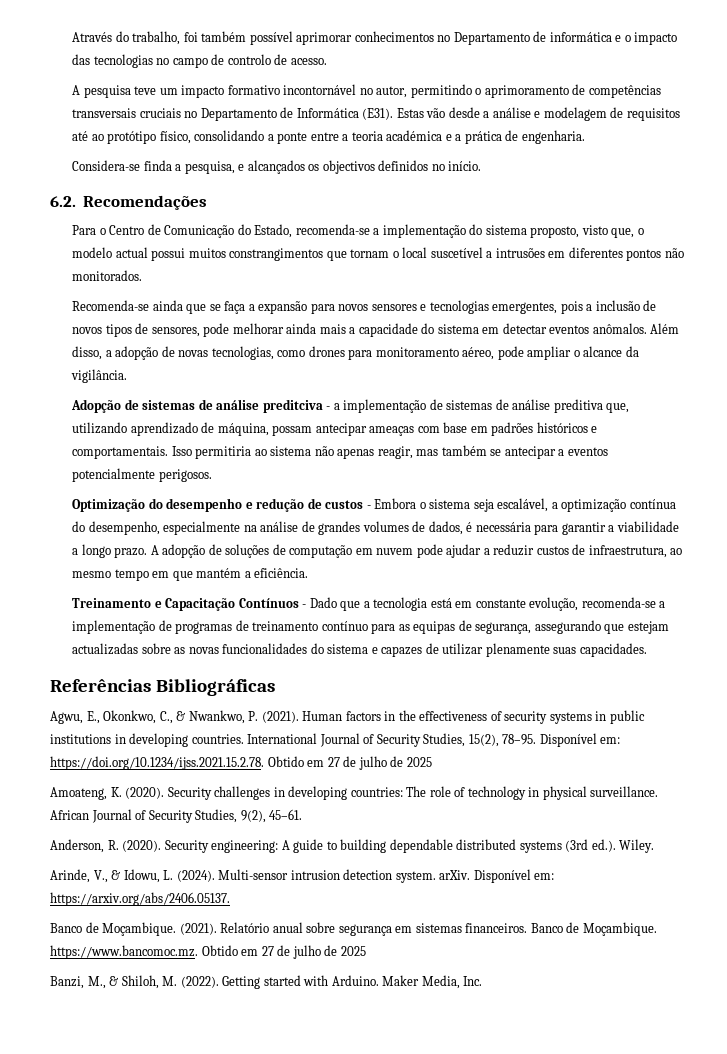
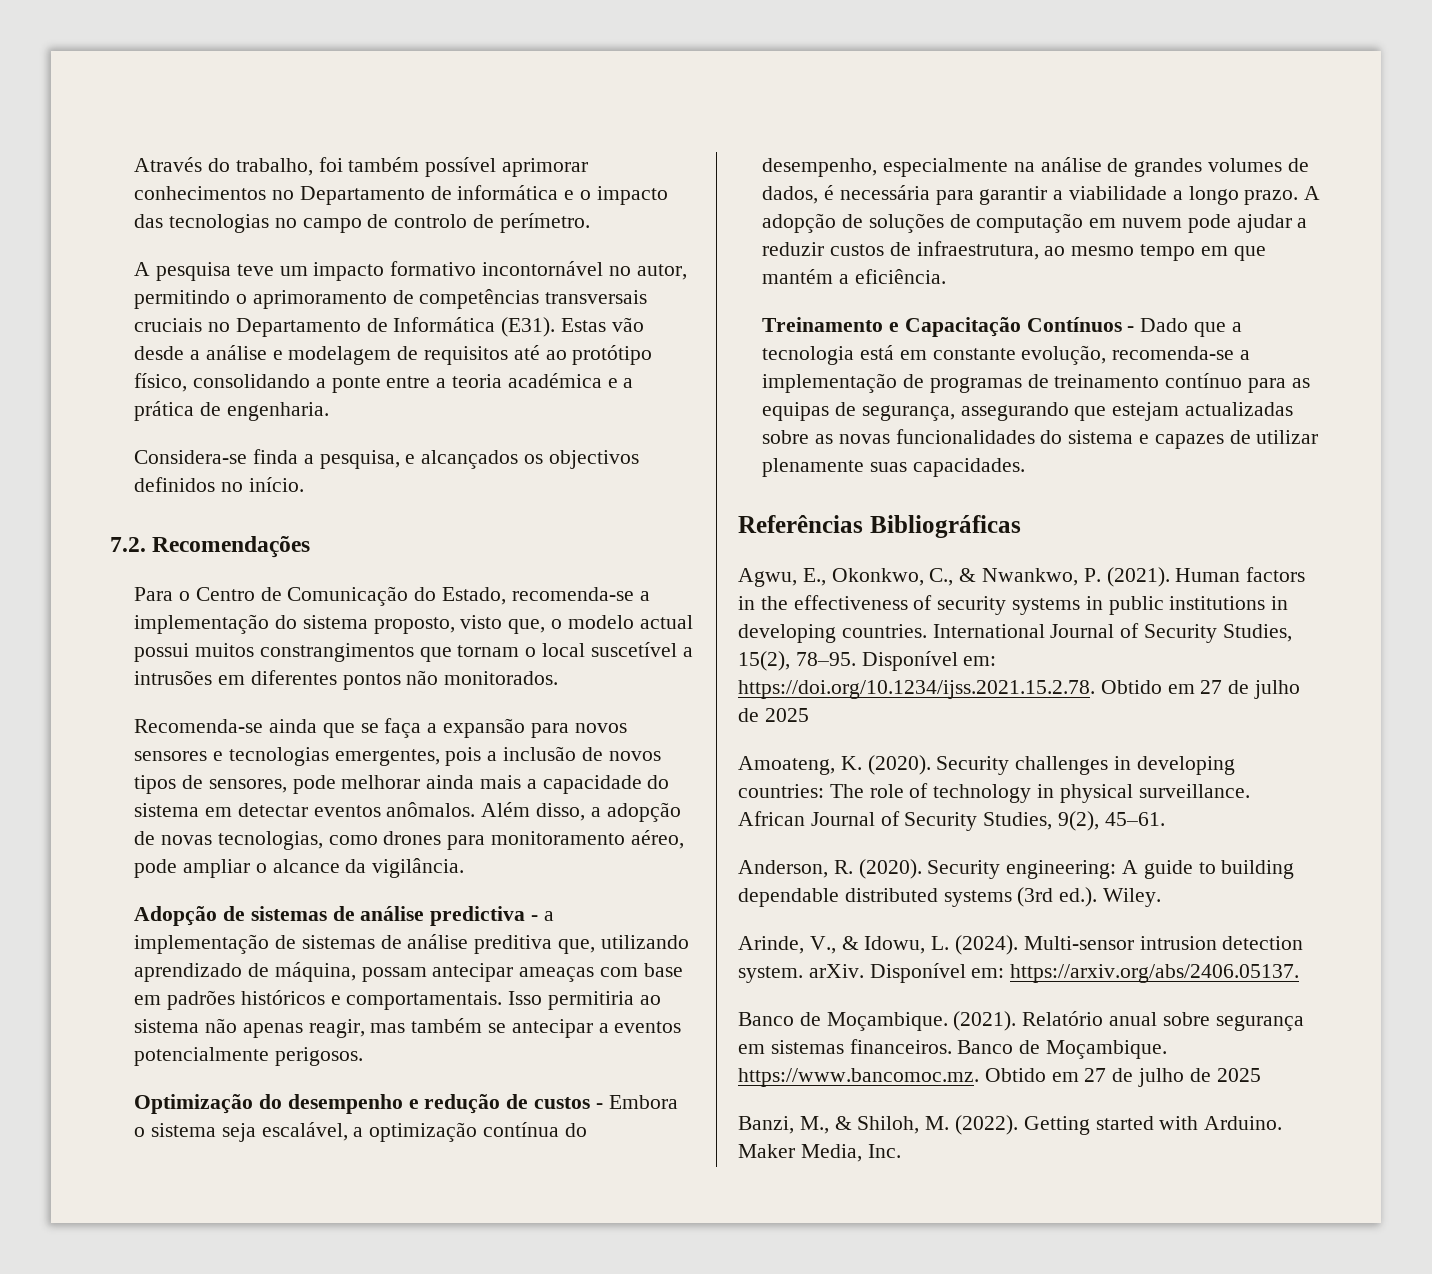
[290,58,327,65] acesso. -> [499,213,590,233] perímetro.
[50,196,76,207] 6.2. -> [110,537,146,552] 7.2.
[262,399,323,413] preditciva -> [430,906,526,926] predictiva

